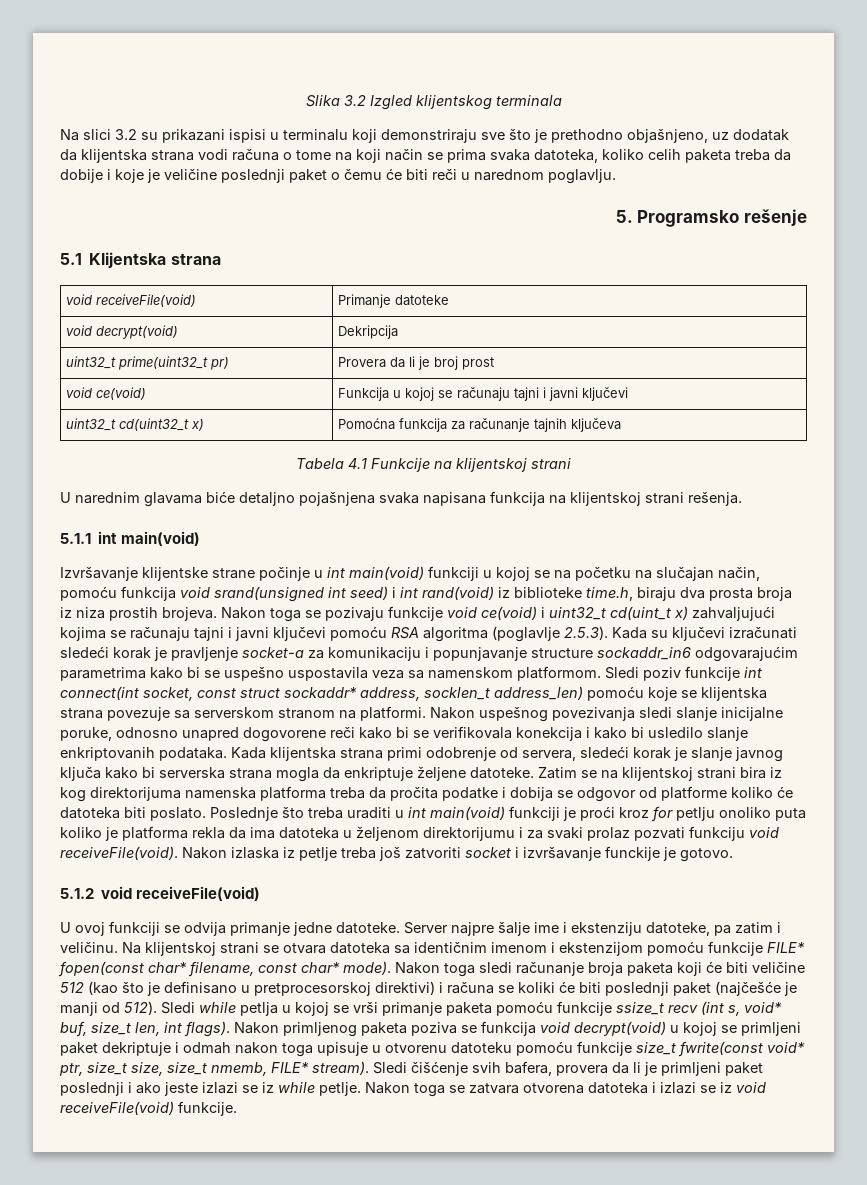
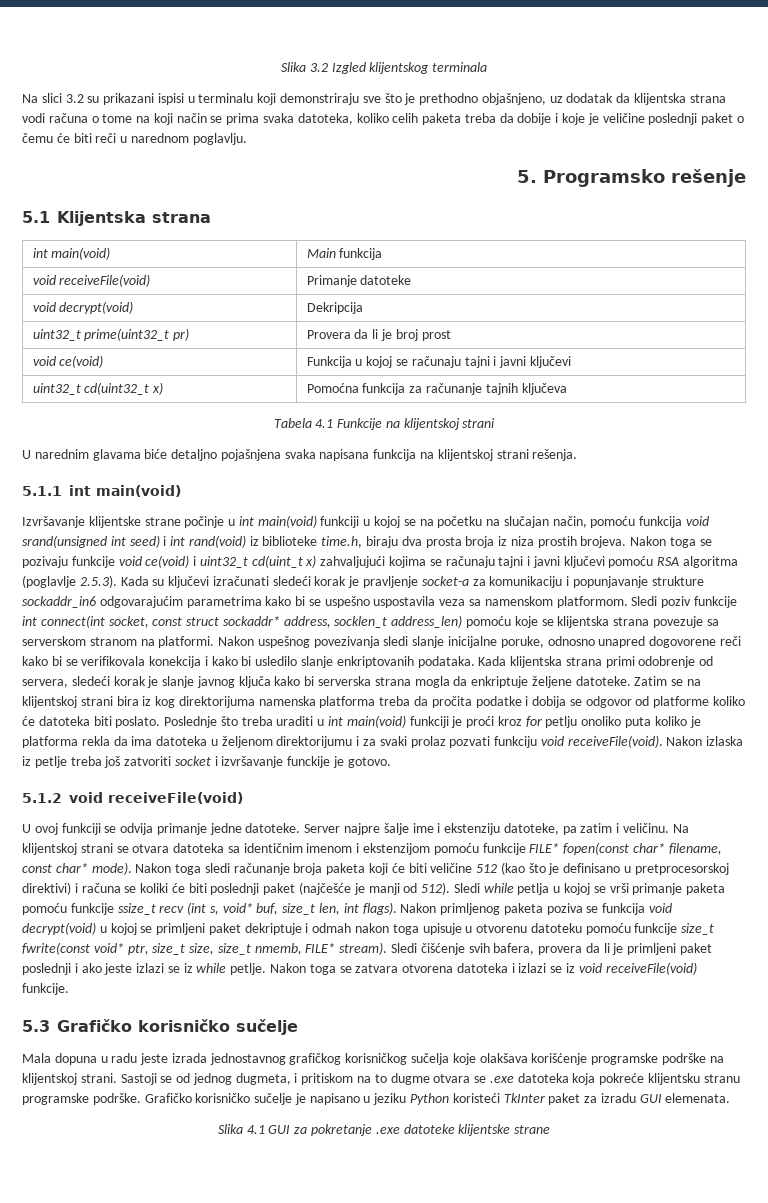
(221, 259) none -> [32,247,111,260] [306,248,383,260] // int main(void) | Main funkcija
[531,648,593,658] structure -> [651,576,704,586] strukture
(237, 1108) none -> [22,1019,298,1035] [22,1053,724,1065] [22,1073,740,1085] [22,1093,731,1105] [217,1124,551,1136] // 5.3 Grafičko korisničko sučelje // Mala dopuna u radu jeste izrada jednostavnog grafičkog korisničkog sučelja koje olakšava korišćenje programske podrške na klijentskoj strani. Sastoji se od jednog dugmeta, i pritiskom na to dugme otvara se .exe datoteka koja pokreće klijentsku stranu programske podrške. Grafičko korisničko sučelje je napisano u jeziku Python koristeći TkInter paket za izradu GUI elemenata. // Slika 4.1 GUI za pokretanje .exe datoteke klijentske strane

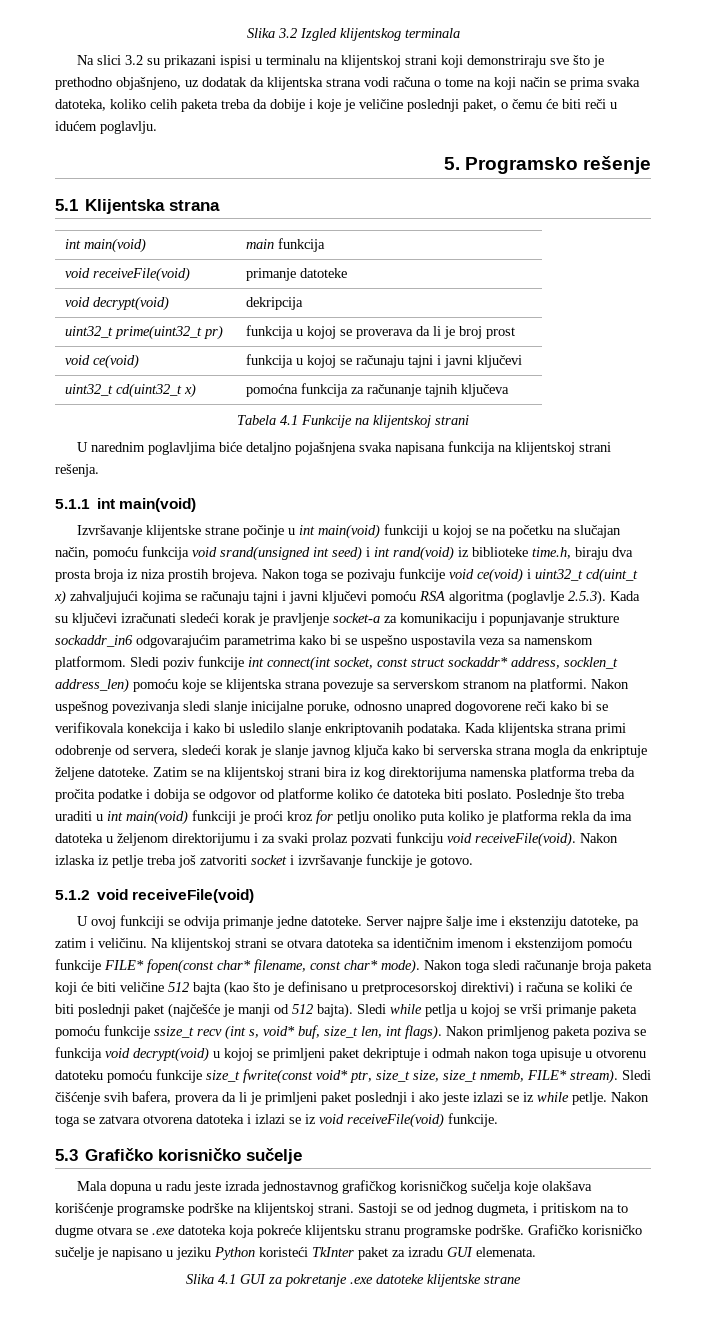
(254, 98) none -> [324,55,438,68] na klijentskoj strani
[701,113,734,125] paket -> [463,99,497,112] paket,
[130,133,189,143] narednom -> [55,121,97,131] idućem
[306,248,336,258] Main -> [246,239,275,249] main
[306,275,357,287] Primanje -> [246,268,297,281] primanje
[306,302,363,314] Dekripcija -> [246,297,304,310] dekripcija
[306,330,351,339] Provera -> [246,325,414,339] funkcija u kojoj se proverava
[306,356,352,368] Funkcija -> [246,354,294,368] funkcija
[306,383,359,393] Pomoćna -> [246,384,299,397] pomoćna
[92,449,141,461] glavama -> [148,442,217,455] poglavljima
(498, 868) none -> [193,982,221,995] bajta
[421,882,451,895] 512). -> [292,1003,353,1018] 512 bajta).

